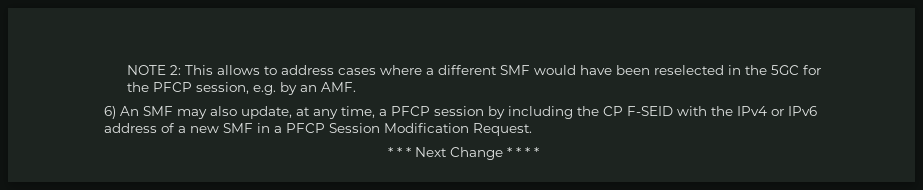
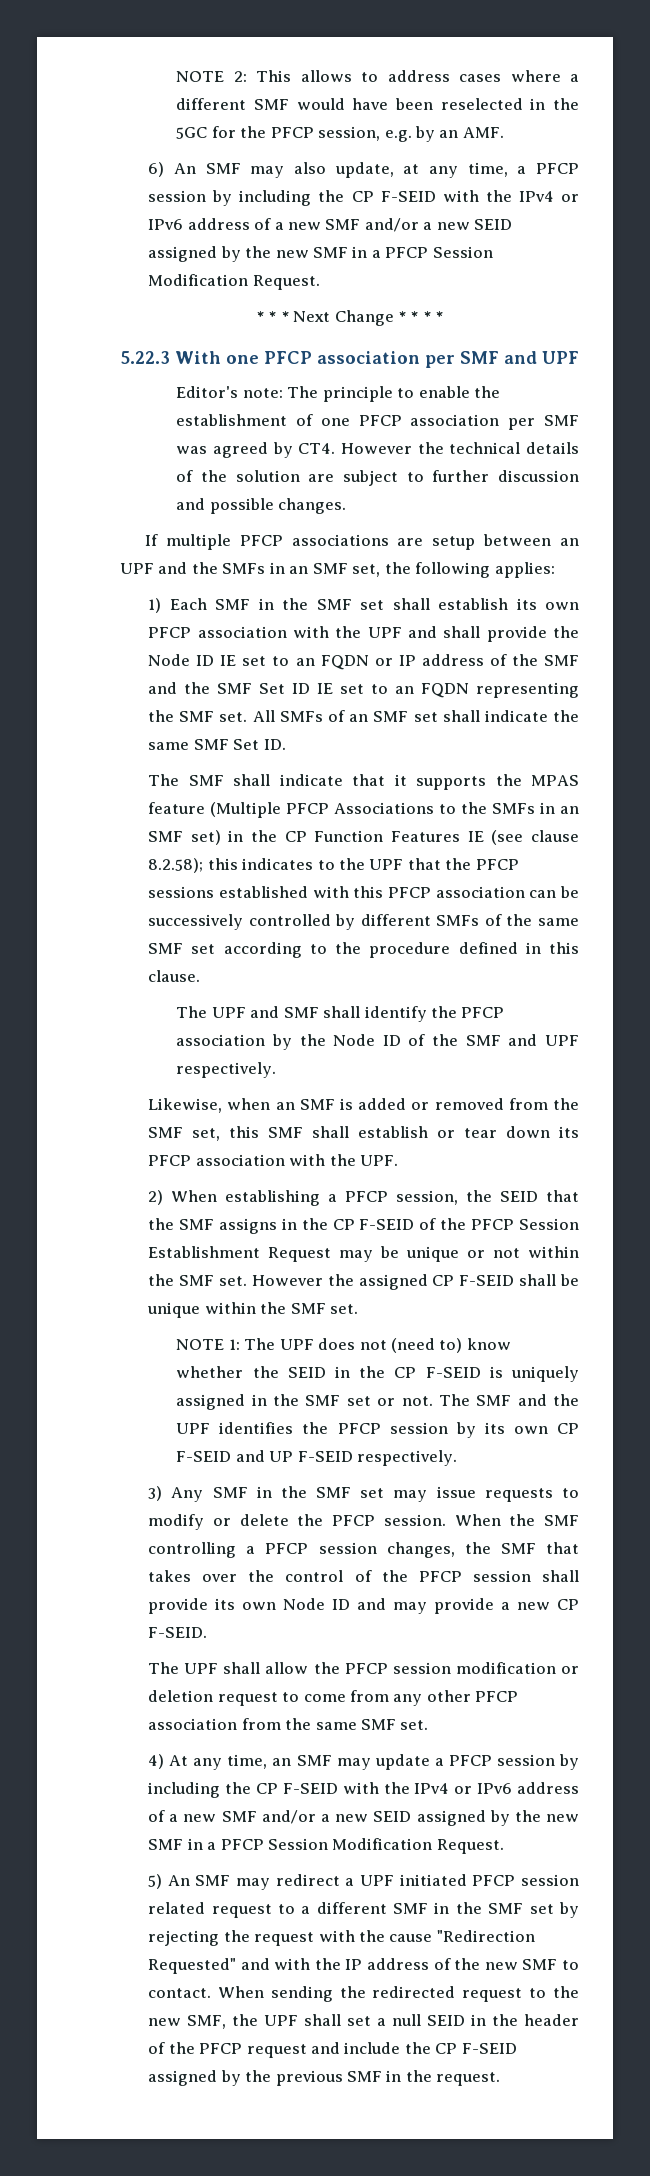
(253, 128) none -> [364,218,513,232] [148,246,348,262] and/or a new SEID assigned by the new SMF
(539, 152) none -> [120,351,579,368] [176,386,501,402] [176,414,579,430] [176,442,579,458] [176,470,580,486] [176,498,347,514] [144,534,579,550] [120,562,555,578] [148,598,579,613] [148,626,580,642] [148,654,579,670] [148,682,579,698] [148,710,579,722] [148,739,286,750] [148,774,579,790] [148,802,580,818] [148,830,579,845] [148,858,519,873] [148,886,579,898] [148,914,579,930] [148,942,579,958] [148,970,201,982] [176,1006,505,1022] [176,1034,579,1050] [176,1062,277,1078] [148,1098,579,1113] [148,1126,579,1141] [148,1154,398,1166] [148,1190,579,1206] [148,1218,579,1234] [148,1246,579,1262] [148,1274,579,1290] [147,1302,358,1318] [176,1338,511,1353] [176,1366,580,1382] [176,1394,580,1410] [176,1422,580,1438] [176,1450,458,1466] [148,1486,579,1502] [148,1514,579,1530] [148,1542,579,1558] [148,1570,579,1582] [148,1598,579,1614] [148,1627,208,1638] [148,1662,579,1674] [148,1690,519,1706] [148,1718,429,1730] [148,1754,579,1770] [148,1782,579,1798] [148,1810,579,1826] [148,1838,504,1854] [148,1874,579,1890] [148,1902,579,1918] [148,1930,535,1946] [148,1958,579,1974] [148,1986,579,2002] [148,2014,579,2029] [148,2042,517,2058] [148,2070,501,2086] // 5.22.3 With one PFCP association per SMF and UPF // Editor's note: The principle to enable the establishment of one PFCP association per SMF was agreed by CT4. However the technical details of the solution are subject to further discussion and possible changes. // If multiple PFCP associations are setup between an UPF and the SMFs in an SMF set, the following applies: // 1) Each SMF in the SMF set shall establish its own PFCP association with the UPF and shall provide the Node ID IE set to an FQDN or IP address of the SMF and the SMF Set ID IE set to an FQDN representing the SMF set. All SMFs of an SMF set shall indicate the same SMF Set ID. // The SMF shall indicate that it supports the MPAS feature (Multiple PFCP Associations to the SMFs in an SMF set) in the CP Function Features IE (see clause 8.2.58); this indicates to the UPF that the PFCP sessions established with this PFCP association can be successively controlled by different SMFs of the same SMF set according to the procedure defined in this clause. // The UPF and SMF shall identify the PFCP association by the Node ID of the SMF and UPF respectively. // Likewise, when an SMF is added or removed from the SMF set, this SMF shall establish or tear down its PFCP association with the UPF. // 2) When establishing a PFCP session, the SEID that the SMF assigns in the CP F-SEID of the PFCP Session Establishment Request may be unique or not within the SMF set. However the assigned CP F-SEID shall be unique within the SMF set. // NOTE 1: The UPF does not (need to) know whether the SEID in the CP F-SEID is uniquely assigned in the SMF set or not. The SMF and the UPF identifies the PFCP session by its own CP F-SEID and UP F-SEID respectively. // 3) Any SMF in the SMF set may issue requests to modify or delete the PFCP session. When the SMF controlling a PFCP session changes, the SMF that takes over the control of the PFCP session shall provide its own Node ID and may provide a new CP F-SEID. // The UPF shall allow the PFCP session modification or deletion request to come from any other PFCP association from the same SMF set. // 4) At any time, an SMF may update a PFCP session by including the CP F-SEID with the IPv4 or IPv6 address of a new SMF and/or a new SEID assigned by the new SMF in a PFCP Session Modification Request. // 5) An SMF may redirect a UPF initiated PFCP session related request to a different SMF in the SMF set by rejecting the request with the cause "Redirection Requested" and with the IP address of the new SMF to contact. When sending the redirected request to the new SMF, the UPF shall set a null SEID in the header of the PFCP request and include the CP F-SEID assigned by the previous SMF in the request.

